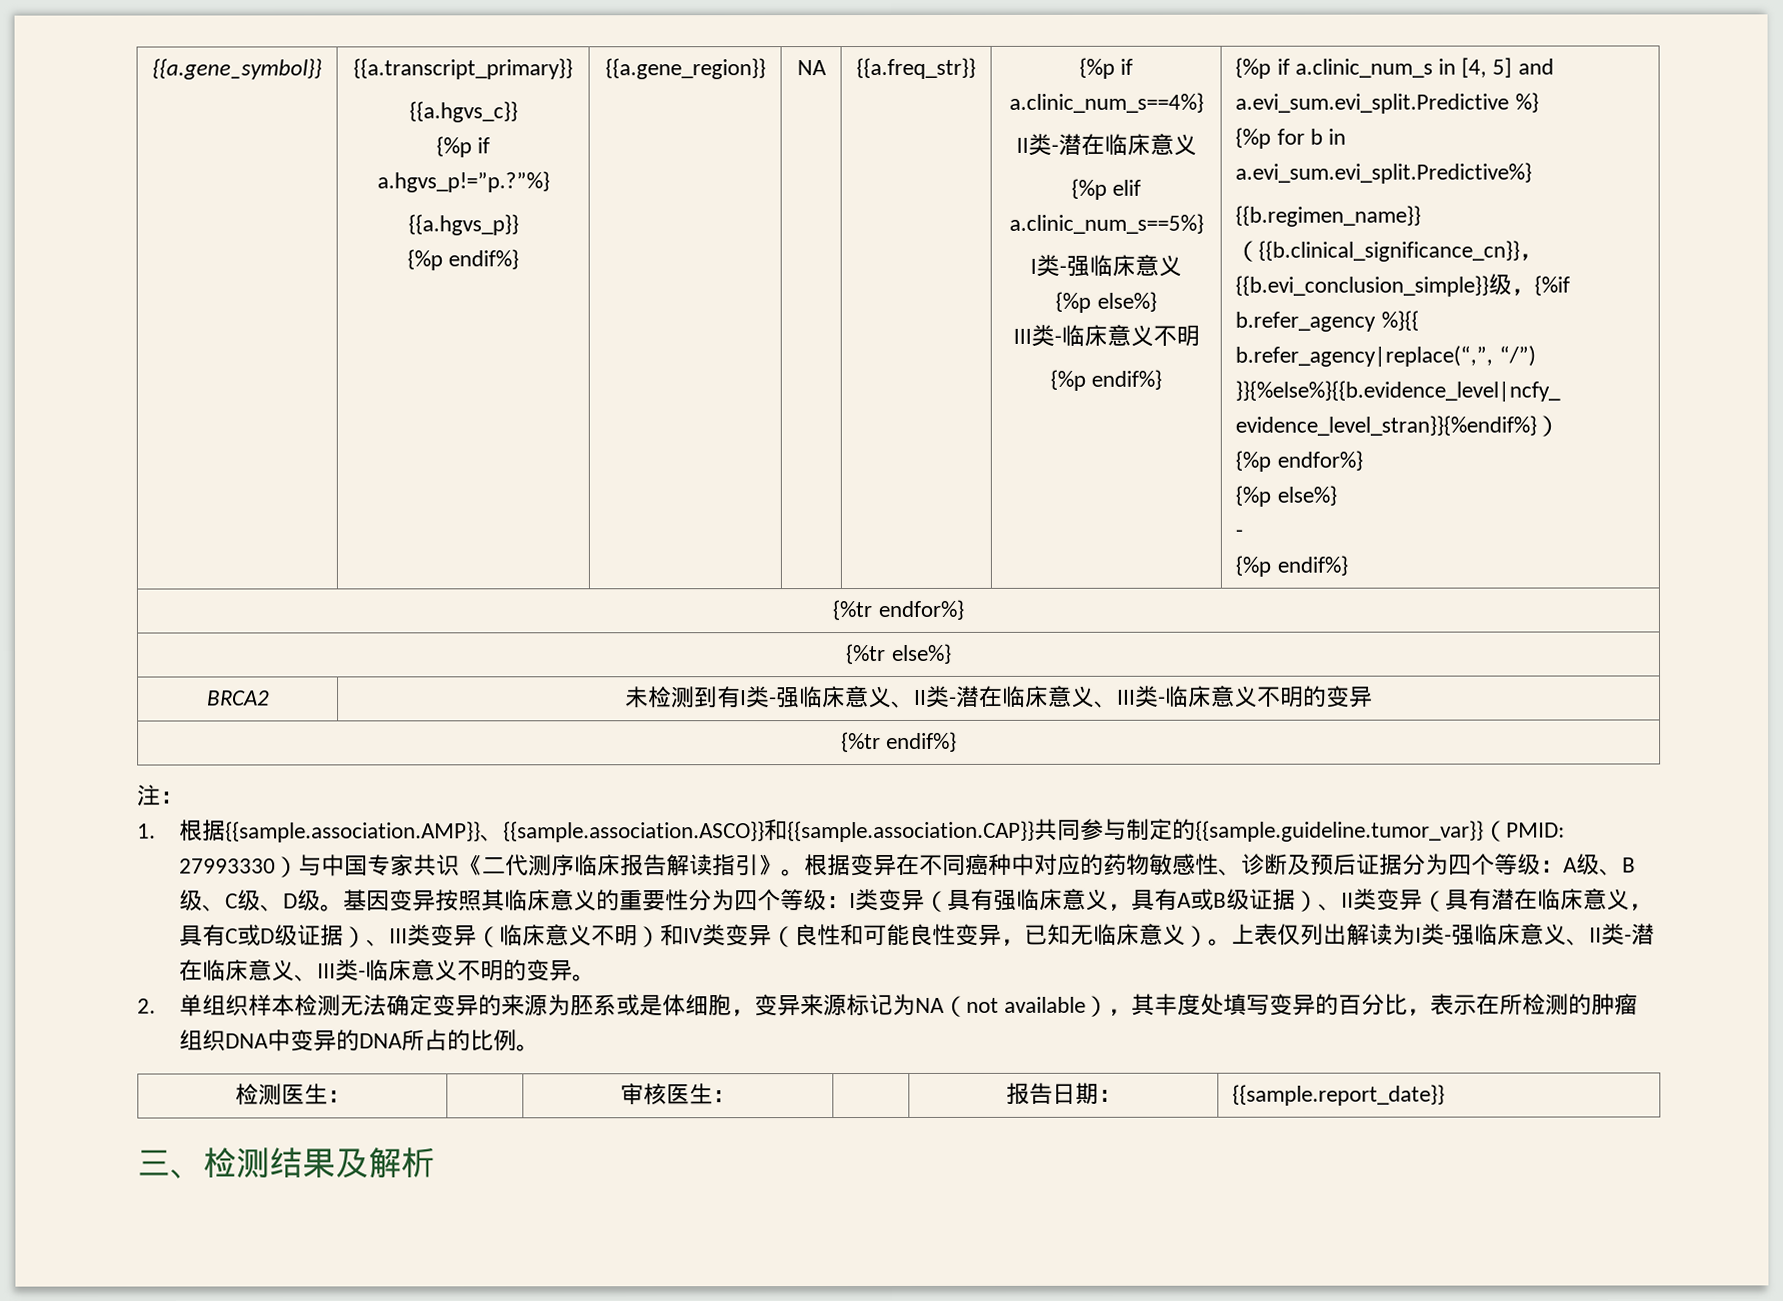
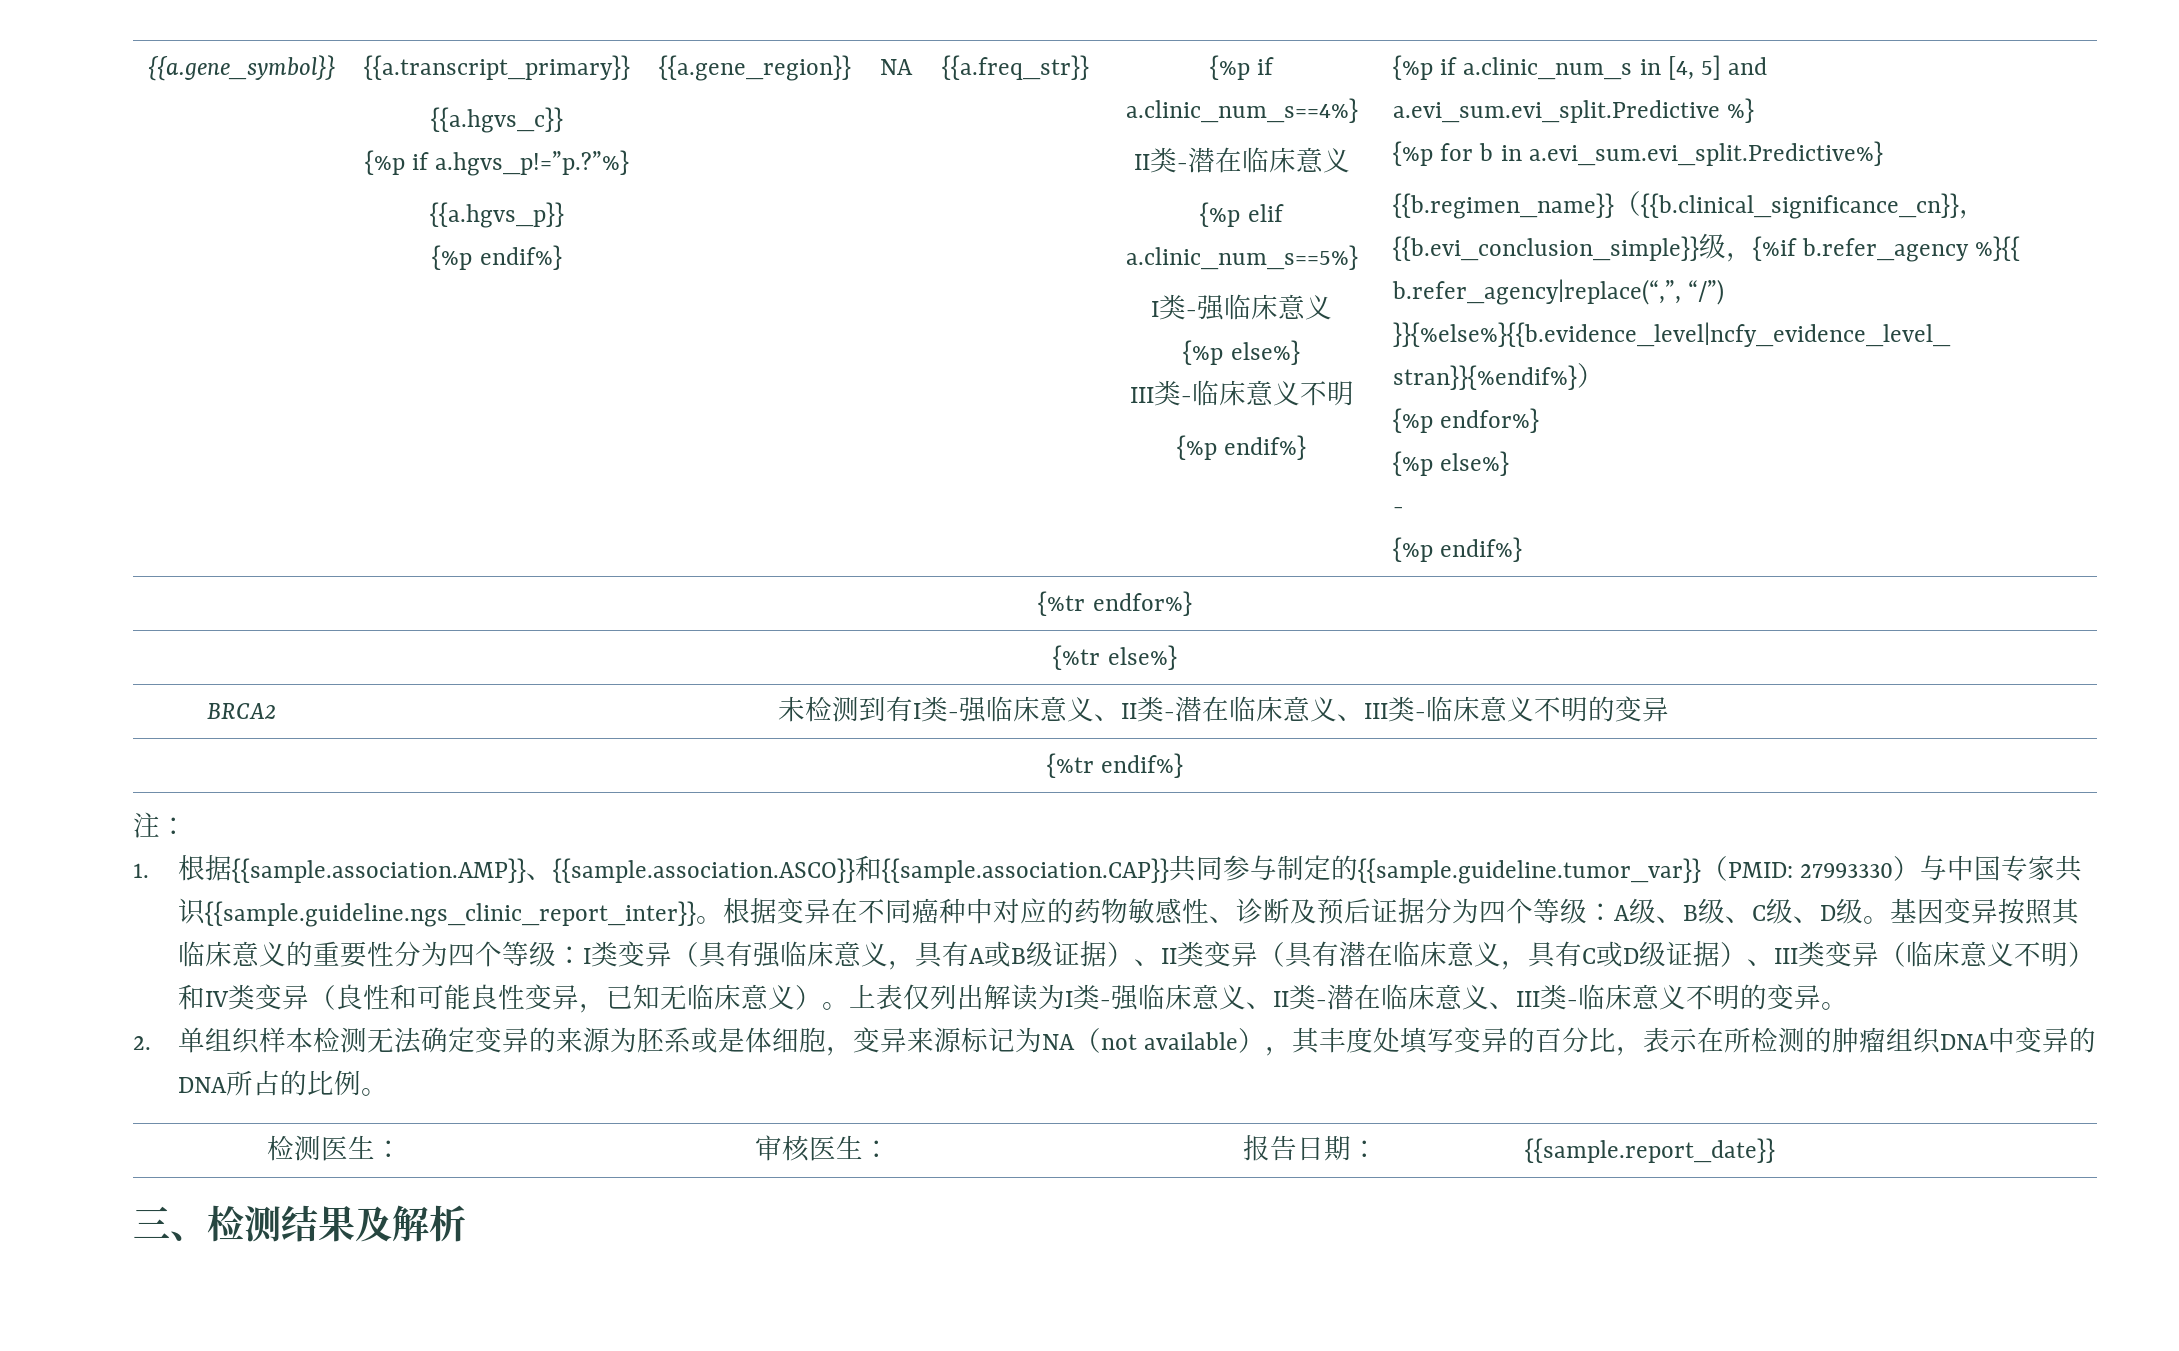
[459,854,783,877] 《二代测序临床报告解读指引》 -> [204,901,696,927] {{sample.guideline.ngs_clinic_report_inter}}

